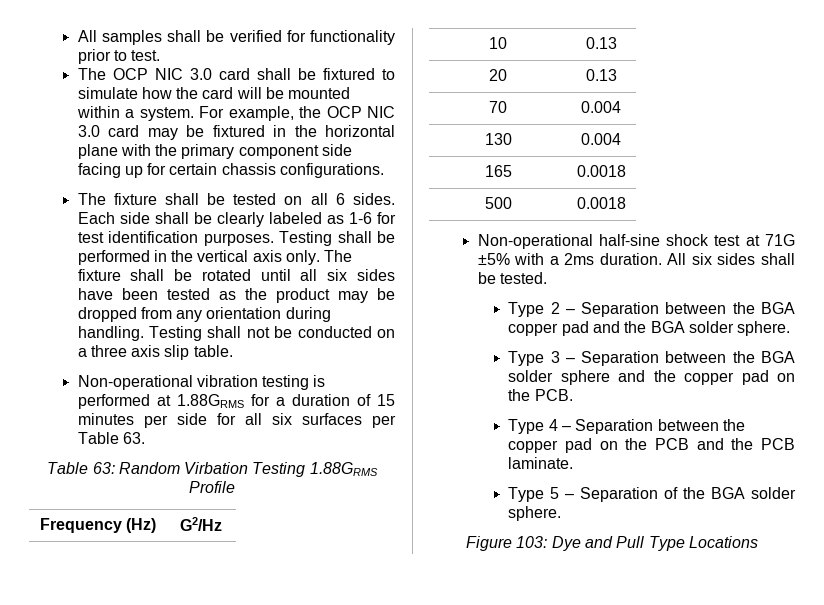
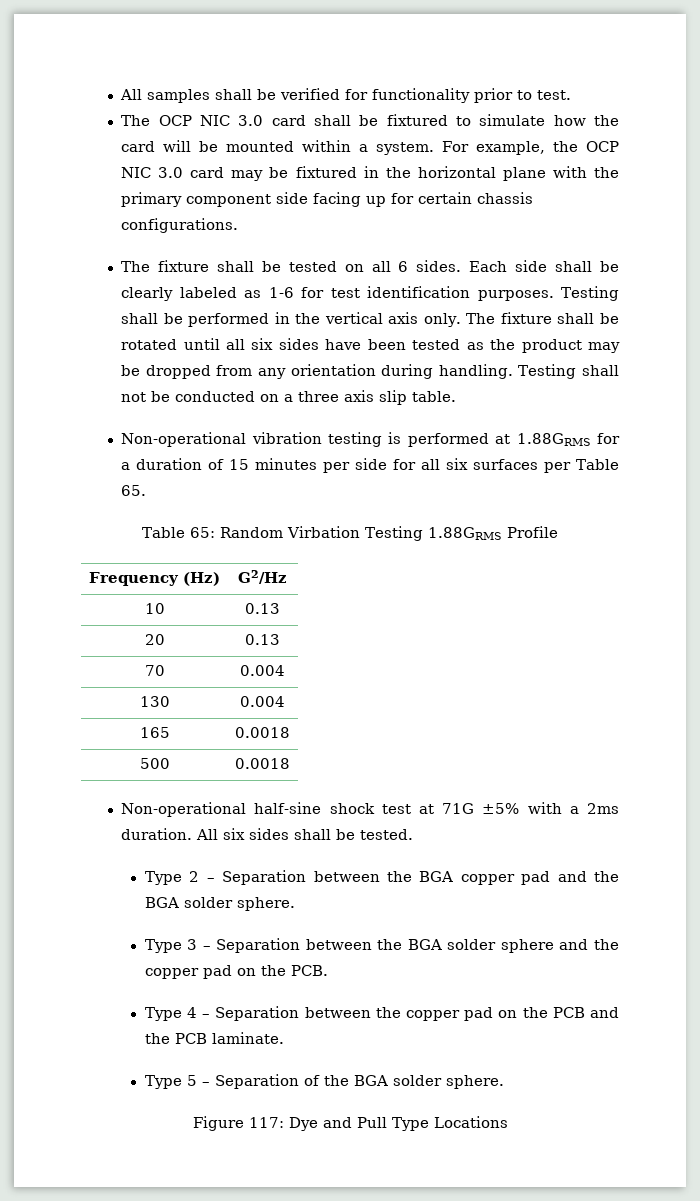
[122,432,145,444] [47,462,115,474] 63. // Table 63: -> [121,485,147,496] [142,527,215,538] 65. // Table 65:
[516,536,548,548] 103: -> [248,1117,284,1128] 117:

